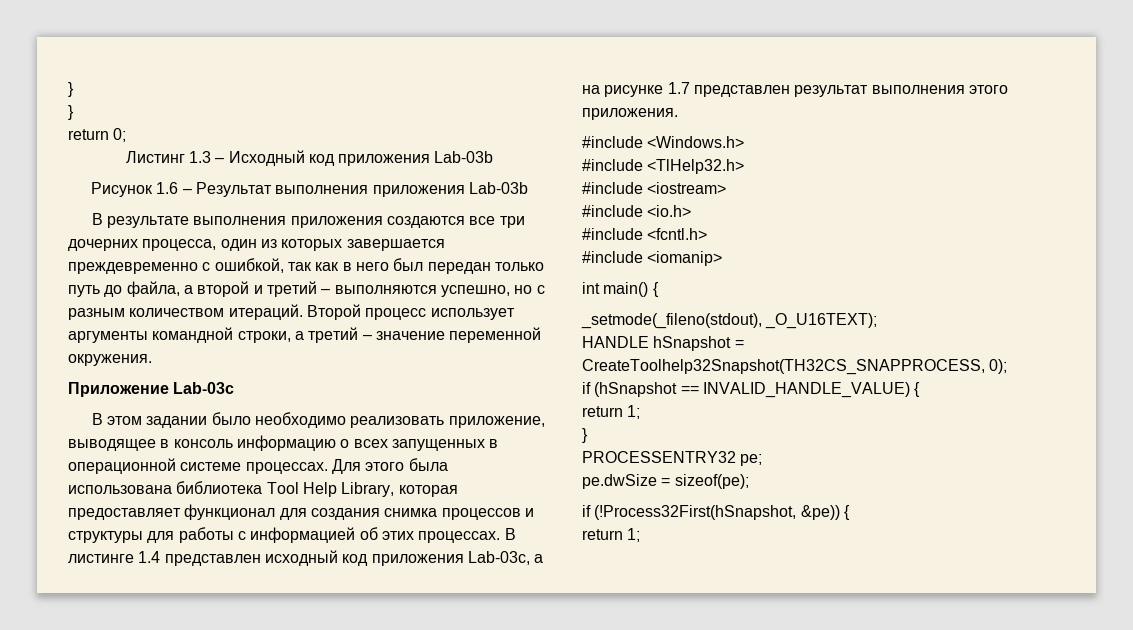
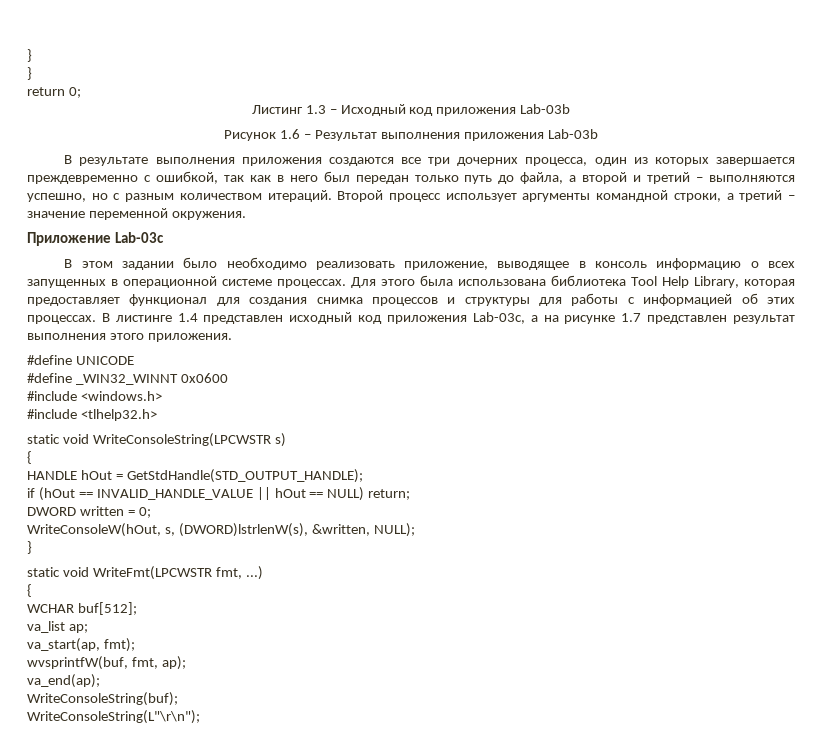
[582,136,745,148] [582,159,745,174] [582,182,727,194] [582,205,692,217] [582,228,708,240] [582,251,723,266] [582,282,659,297] [581,313,878,329] #include <Windows.h> // #include <TlHelp32.h> // #include <iostream> // #include <io.h> // #include <fcntl.h> // #include <iomanip> // int main() { // _setmode(_fileno(stdout), _O_U16TEXT); -> [27,355,134,365] [27,373,228,385] [27,391,162,401] [27,409,157,421] [27,433,286,447] [27,451,32,464] #define UNICODE // #define _WIN32_WINNT 0x0600 // #include <windows.h> // #include <tlhelp32.h> // static void WriteConsoleString(LPCWSTR s) // {
[653,336,744,351] [582,359,1008,375] [582,382,921,398] [582,405,641,419] [582,428,588,443] [582,451,763,466] [582,474,749,489] [582,505,850,520] [582,528,641,542] hSnapshot = CreateToolhelp32Snapshot(TH32CS_SNAPPROCESS, 0); // if (hSnapshot == INVALID_HANDLE_VALUE) { // return 1; // } // PROCESSENTRY32 pe; // pe.dwSize = sizeof(pe); // if (!Process32First(hSnapshot, &pe)) { // return 1; -> [80,469,363,483] [27,487,411,501] [27,506,151,518] [27,523,415,537] [27,541,32,554] [27,566,263,580] [27,584,32,597] [27,602,137,615] [27,621,88,633] [27,638,135,652] [27,656,186,670] [27,674,100,688] [27,692,178,706] [27,710,200,724] hOut = GetStdHandle(STD_OUTPUT_HANDLE); // if (hOut == INVALID_HANDLE_VALUE || hOut == NULL) return; // DWORD written = 0; // WriteConsoleW(hOut, s, (DWORD)lstrlenW(s), &written, NULL); // } // static void WriteFmt(LPCWSTR fmt, ...) // { // WCHAR buf[512]; // va_list ap; // va_start(ap, fmt); // wvsprintfW(buf, fmt, ap); // va_end(ap); // WriteConsoleString(buf); // WriteConsoleString(L"\r\n");

